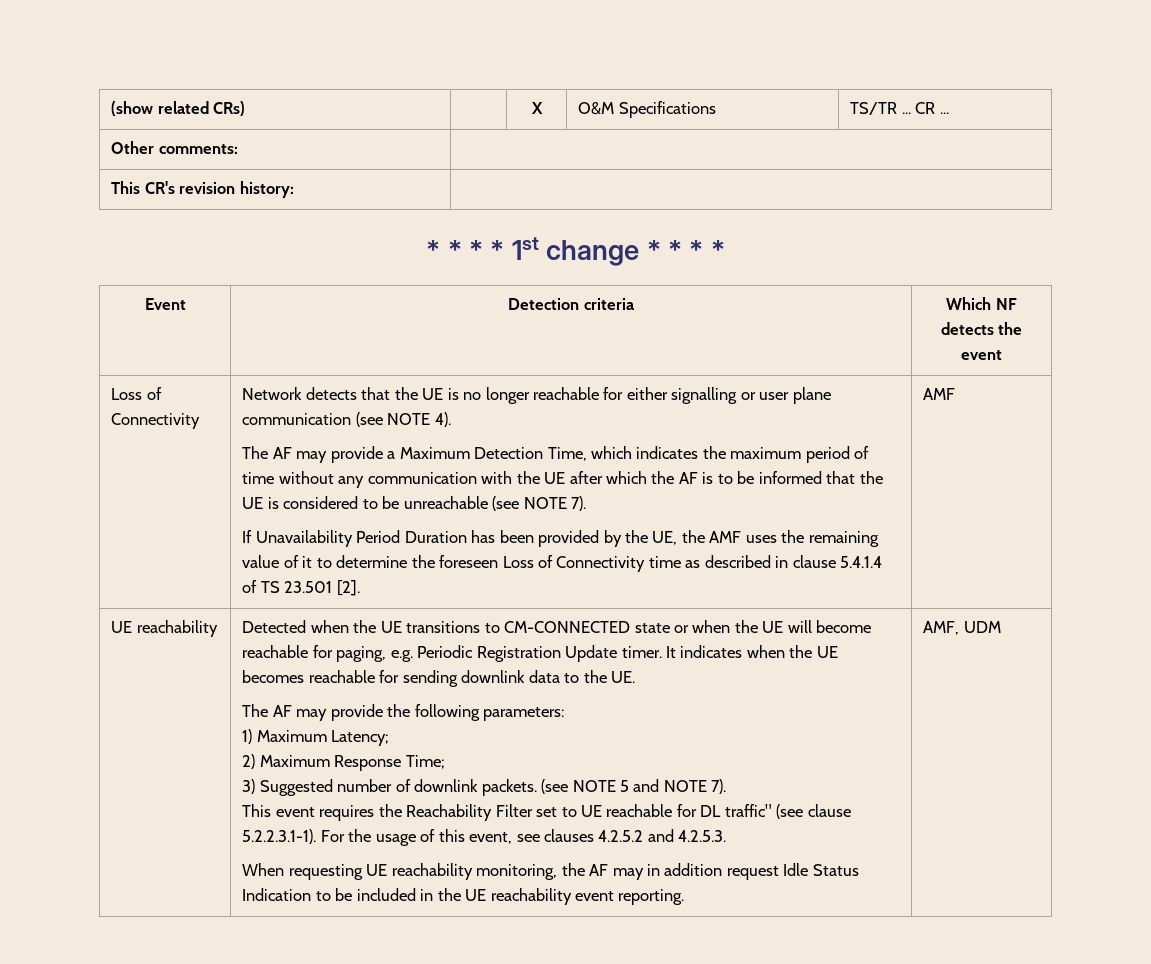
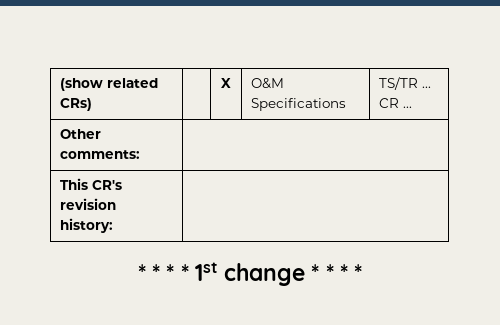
[144,298,186,310] [508,298,635,310] [946,297,1017,310] [940,322,1023,335] [961,350,1002,360] [111,387,162,400] [111,413,201,429] [242,387,831,404] [242,412,451,427] [242,446,870,463] [242,471,883,488] [242,496,586,511] [242,530,879,547] [242,555,883,572] [242,580,360,596] [923,388,956,400] [111,620,218,637] [242,620,872,633] [242,645,838,662] [242,670,635,687] [242,704,565,721] [242,729,390,746] [242,754,445,771] [242,779,727,796] [242,804,851,821] [242,829,727,846] [242,863,859,880] [242,888,685,905] [923,621,1001,635] // Event | Detection criteria | Which NF detects the event // Loss of Connectivity | Network detects that the UE is no longer reachable for either signalling or user plane communication (see NOTE 4). // The AF may provide a Maximum Detection Time, which indicates the maximum period of time without any communication with the UE after which the AF is to be informed that the UE is considered to be unreachable (see NOTE 7). // If Unavailability Period Duration has been provided by the UE, the AMF uses the remaining value of it to determine the foreseen Loss of Connectivity time as described in clause 5.4.1.4 of TS 23.501 [2]. | AMF // UE reachability | Detected when the UE transitions to CM-CONNECTED state or when the UE will become reachable for paging, e.g. Periodic Registration Update timer. It indicates when the UE becomes reachable for sending downlink data to the UE. // The AF may provide the following parameters: // 1) Maximum Latency; // 2) Maximum Response Time; // 3) Suggested number of downlink packets. (see NOTE 5 and NOTE 7). // This event requires the Reachability Filter set to UE reachable for DL traffic" (see clause 5.2.2.3.1-1). For the usage of this event, see clauses 4.2.5.2 and 4.2.5.3. // When requesting UE reachability monitoring, the AF may in addition request Idle Status Indication to be included in the UE reachability event reporting. | AMF, UDM -> (362, 272) none

